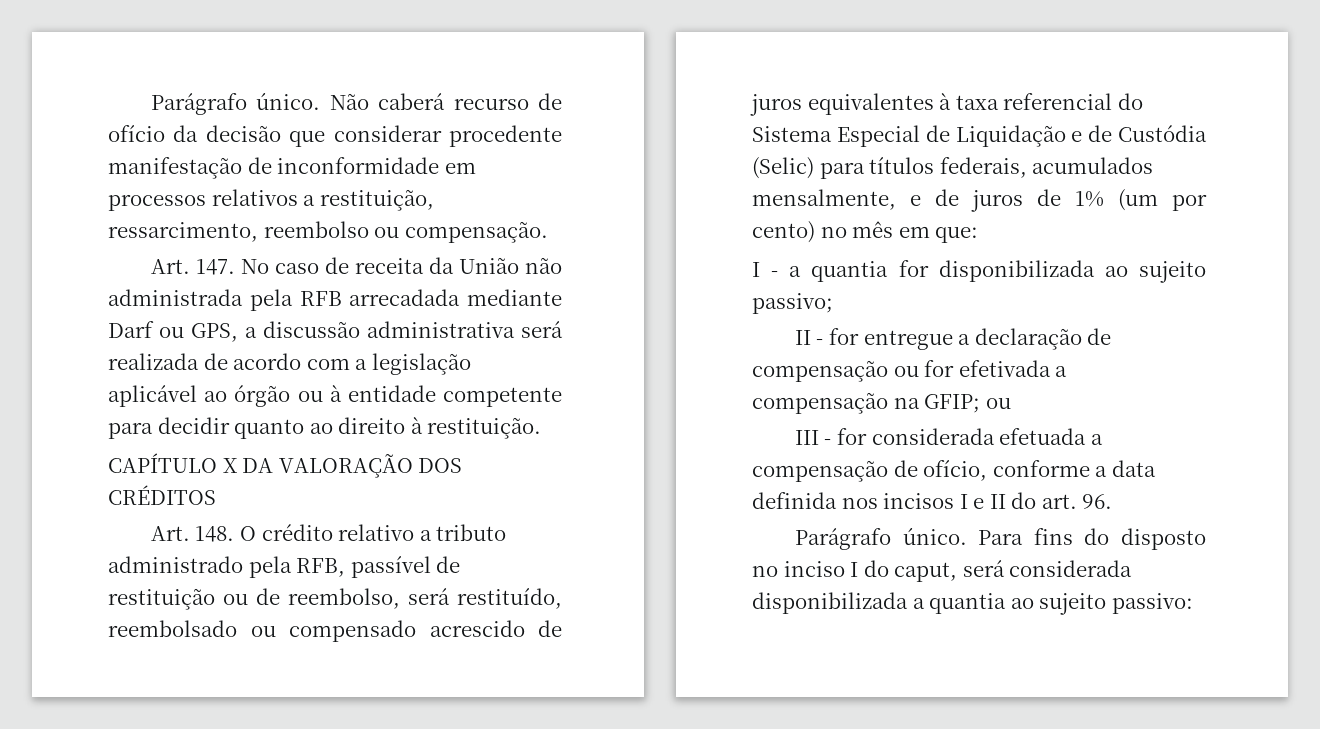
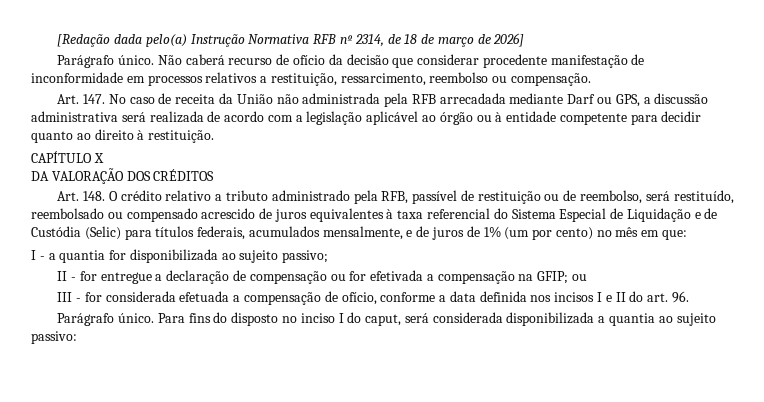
(150, 104) none -> [57,33,525,47] [Redação dada pelo(a) Instrução Normativa RFB nº 2314, de 18 de março de 2026] //
(238, 465) none -> (104, 158) //

